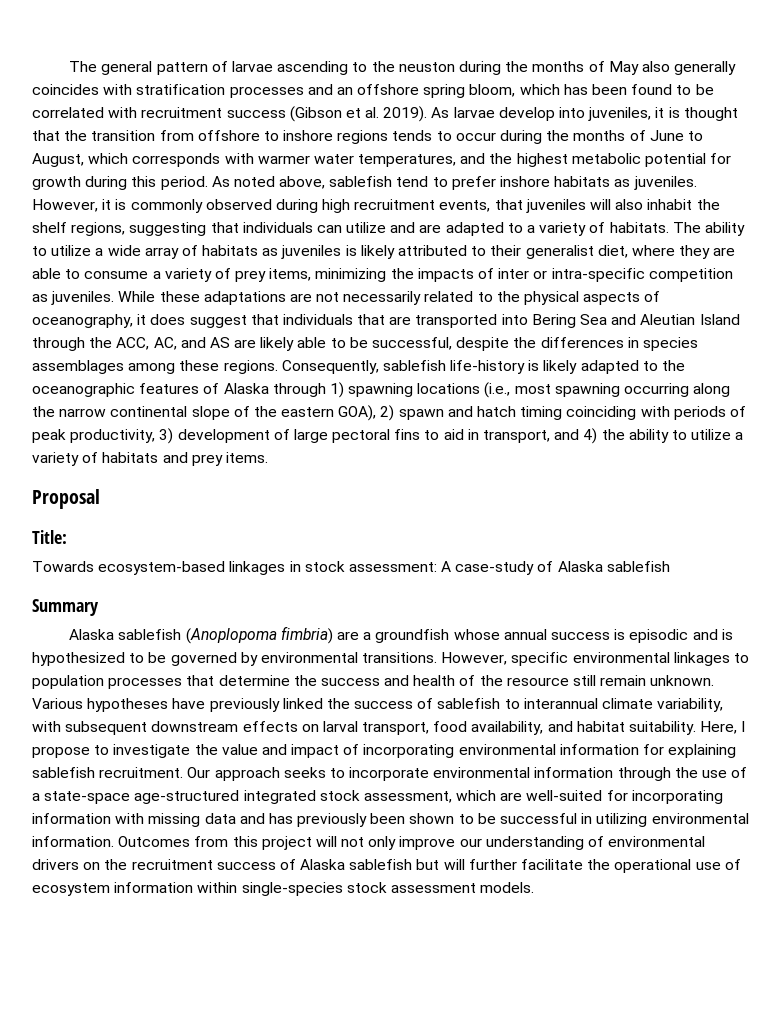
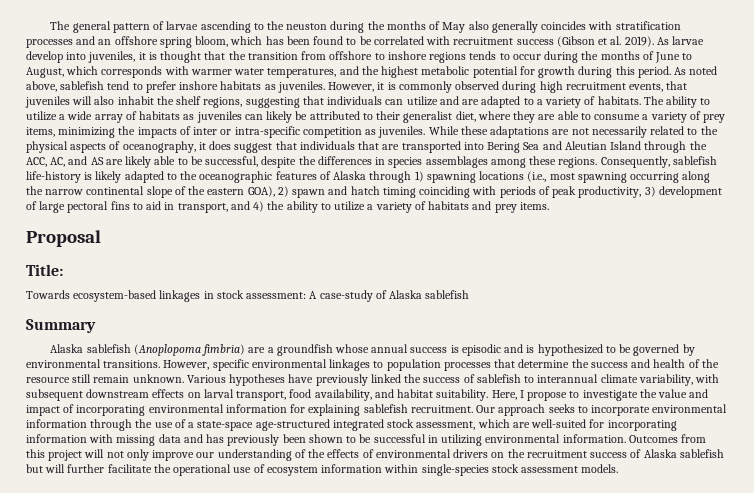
[345,245,395,259] is likely -> [244,111,308,123] can likely be
(605, 841) none -> [308,449,374,458] the effects of

